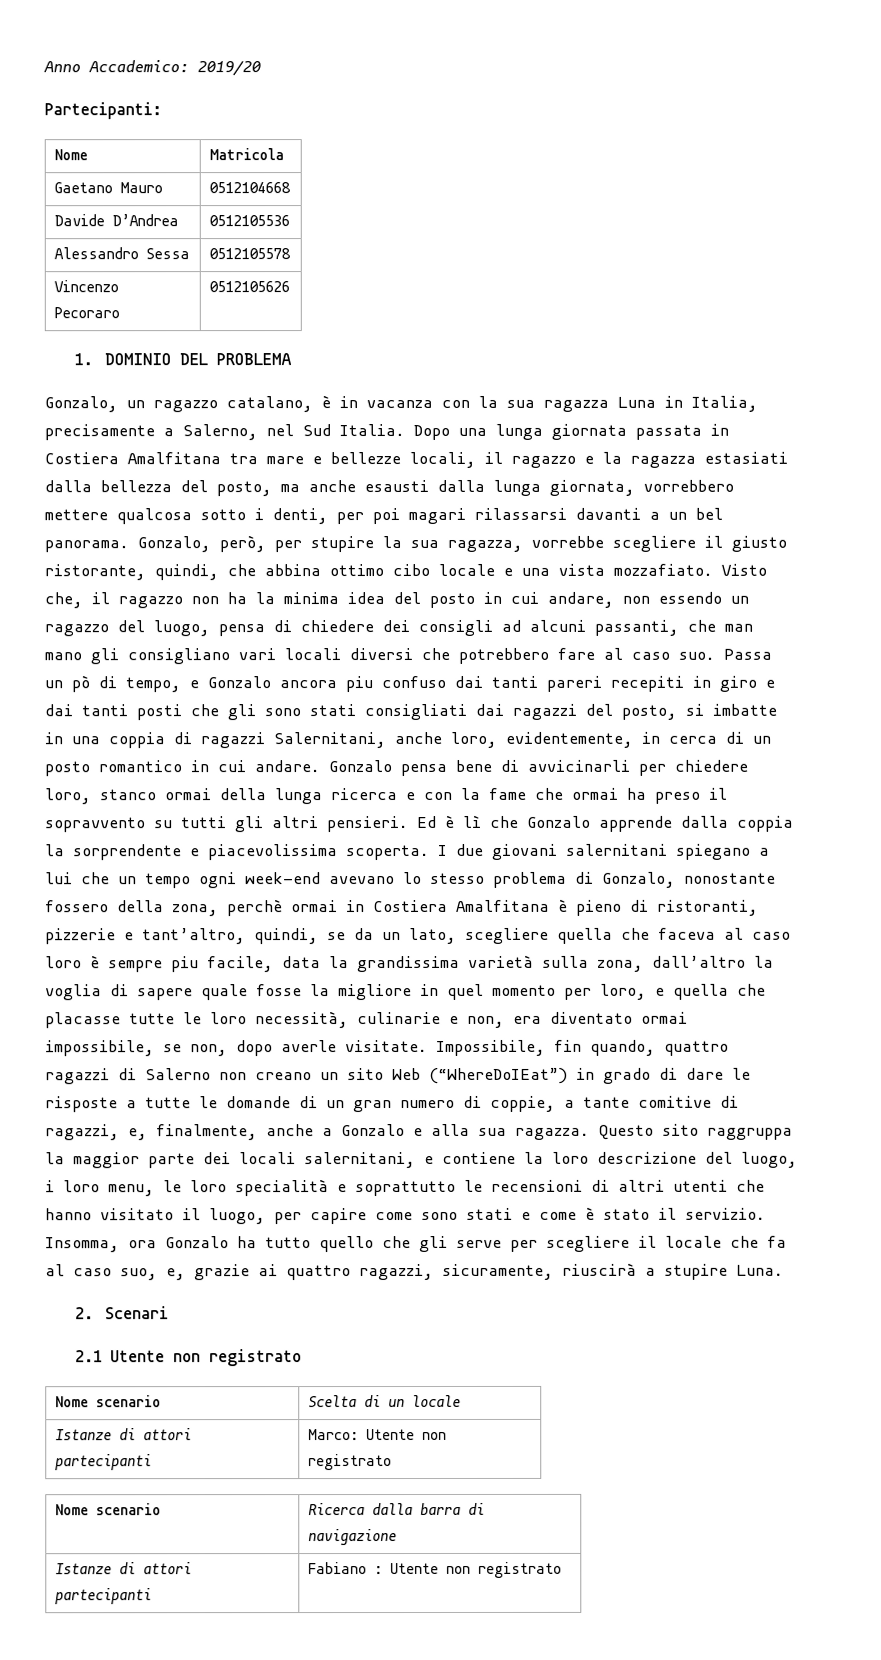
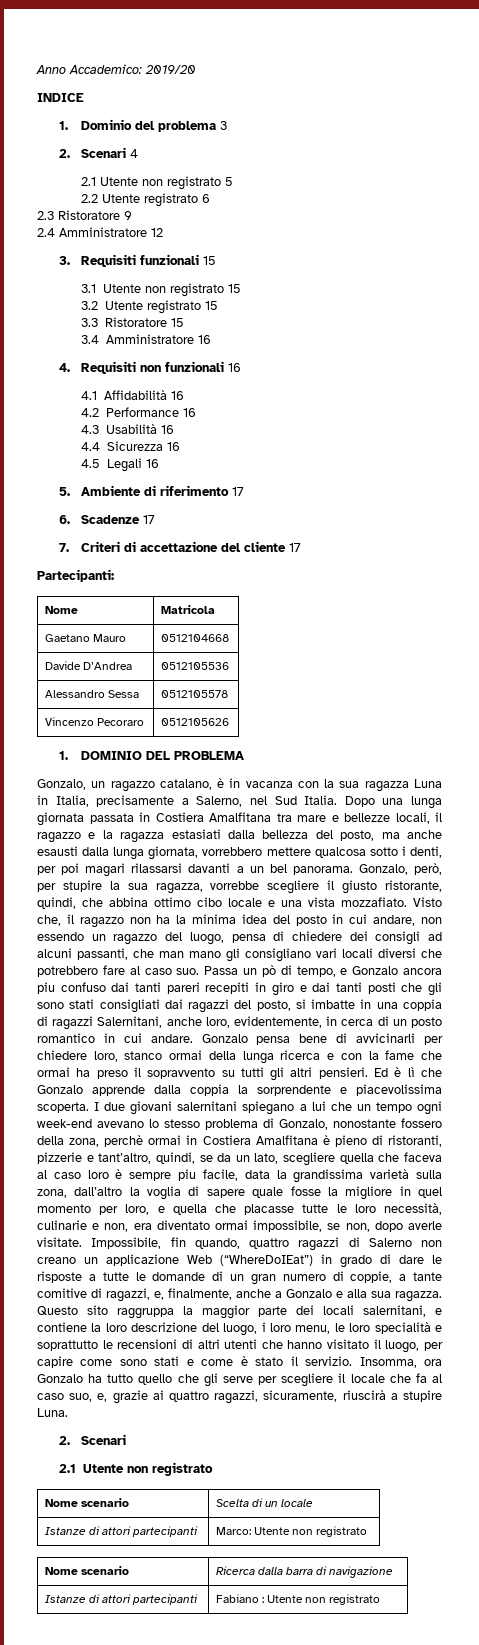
(261, 68) none -> [37,93,84,102] [59,119,228,132] [59,147,139,158] [81,176,234,190] [81,193,211,207] [37,210,132,220] [37,227,163,237] [59,254,217,267] [81,283,242,297] [81,300,218,314] [81,317,184,327] [81,334,211,344] [59,361,242,374] [81,390,184,400] [81,407,196,417] [81,424,174,434] [81,441,180,451] [81,458,159,472] [59,485,245,496] [59,515,156,524] [59,541,302,552] // INDICE // 1. Dominio del problema 3 // 2. Scenari 4 // 2.1 Utente non registrato 5 // 2.2 Utente registrato 6 // 2.3 Ristoratore 9 // 2.4 Amministratore 12 // 3. Requisiti funzionali 15 // 3.1 Utente non registrato 15 // 3.2 Utente registrato 15 // 3.3 Ristoratore 15 // 3.4 Amministratore 16 // 4. Requisiti non funzionali 16 // 4.1 Affidabilità 16 // 4.2 Performance 16 // 4.3 Usabilità 16 // 4.4 Sicurezza 16 // 4.5 Legali 16 // 5. Ambiente di riferimento 17 // 6. Scadenze 17 // 7. Criteri di accettazione del cliente 17
[347,1068,384,1081] sito -> [106,1254,179,1266] applicazione

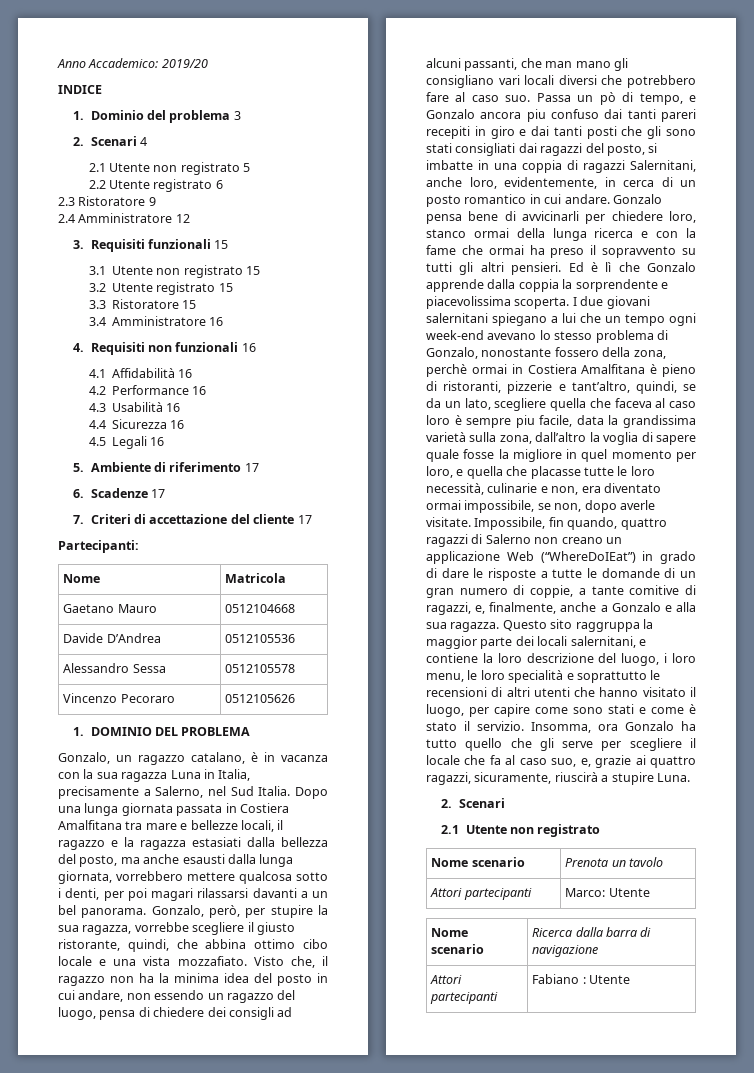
[215,1498,314,1507] [44,1526,132,1535] Scelta di un locale // Istanze di attori -> [565,857,663,867] [430,888,463,897] Prenota un tavolo // Attori
[292,1526,368,1537] non registrato -> (650, 892) none
[44,1594,132,1603] Istanze di attori -> [430,975,463,984] Attori
[305,1594,381,1605] non registrato -> (630, 979) none

